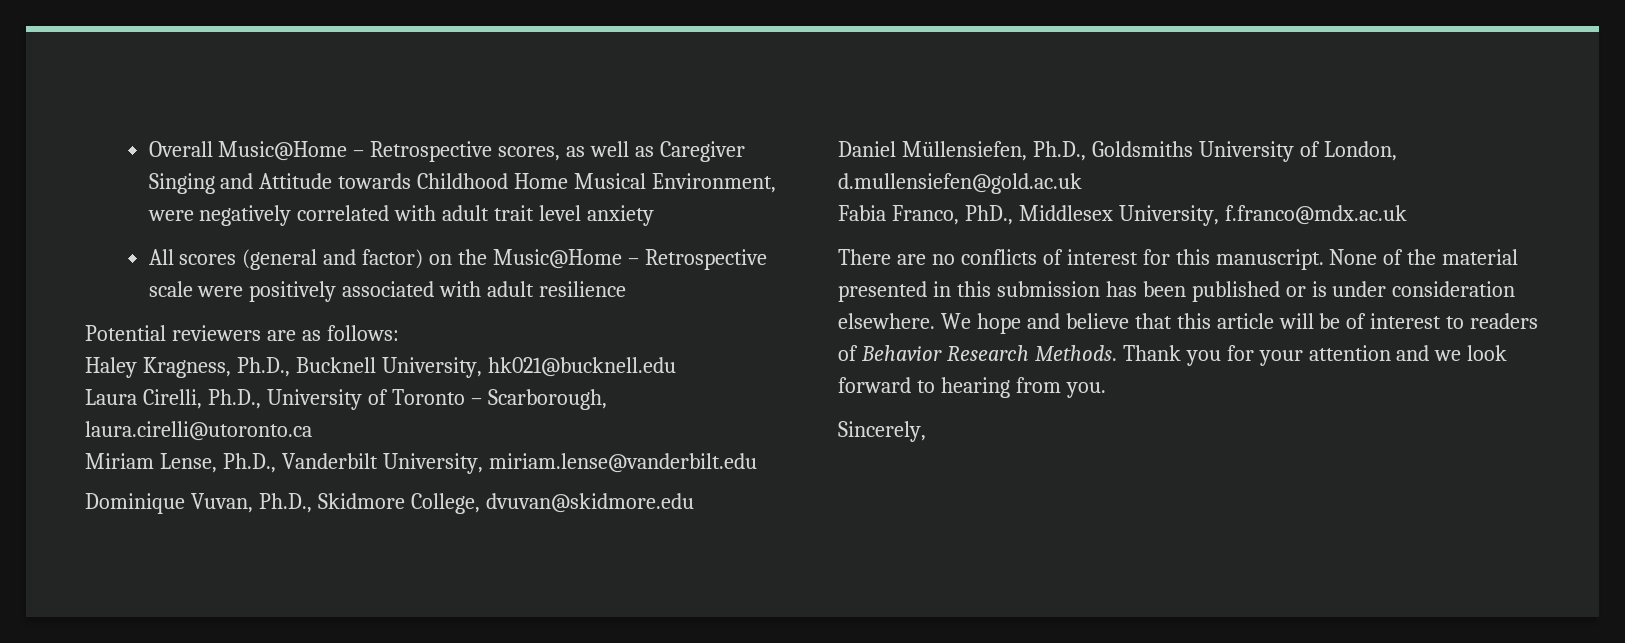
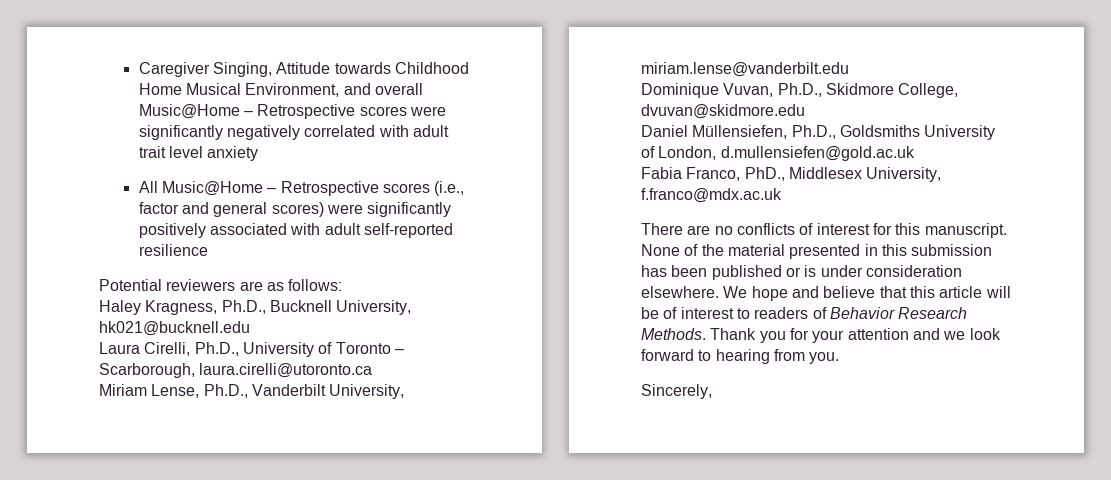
[148,141,746,162] [148,173,254,194] Overall Music@Home – Retrospective scores, as well as Caregiver Singing and -> [138,62,273,77] Caregiver Singing,
[147,210,194,221] were -> [343,83,423,95] [138,104,446,119] [138,125,223,140] and overall Music@Home – Retrospective scores were significantly
[179,249,767,270] [148,281,244,297] scores (general and factor) on the Music@Home – Retrospective scale were -> [162,181,465,196] [138,202,452,217] Music@Home – Retrospective scores (i.e., factor and general scores) were significantly
(535, 289) none -> [363,223,453,238] self-reported

